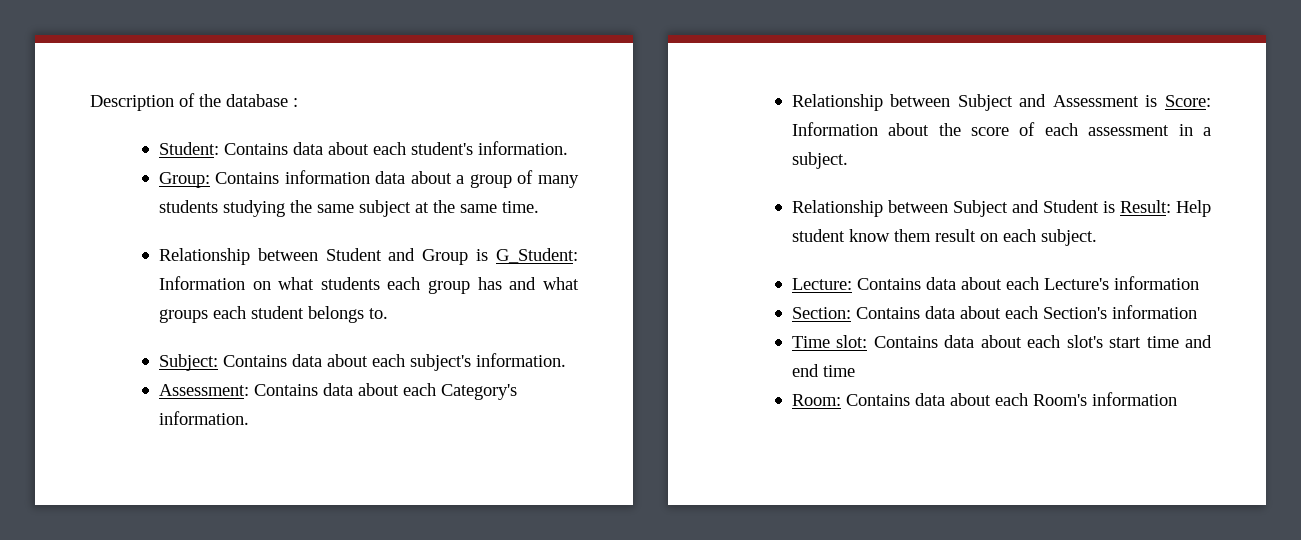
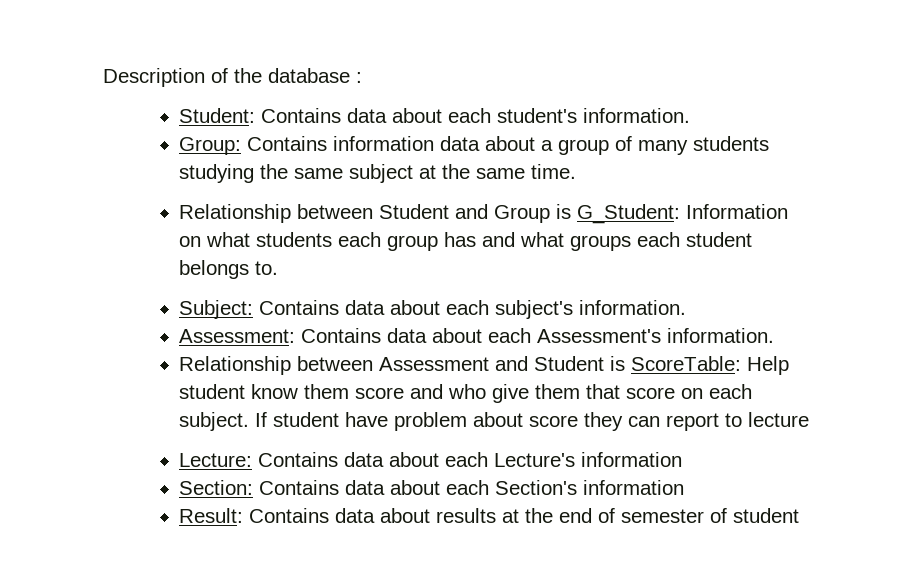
[440,384,517,400] Category's -> [537,329,662,343] Assessment's
[957,94,1211,111] [791,122,1211,136] [791,152,848,169] [791,200,1008,217] Subject and Assessment is Score: Information about the score of each assessment in a subject. // Relationship between Subject -> [379,357,490,371] Assessment
[1119,200,1171,213] Result: -> [631,356,742,371] ScoreTable:
[934,229,1097,246] result on each subject. -> [355,384,753,403] [179,412,810,431] score and who give them that score on each subject. If student have problem about score they can report to lecture
[791,335,1212,348] [791,364,855,377] [791,392,1177,406] Time slot: Contains data about each slot's start time and end time // Room: Contains data about each Room's information -> [179,508,800,523] Result: Contains data about results at the end of semester of student

